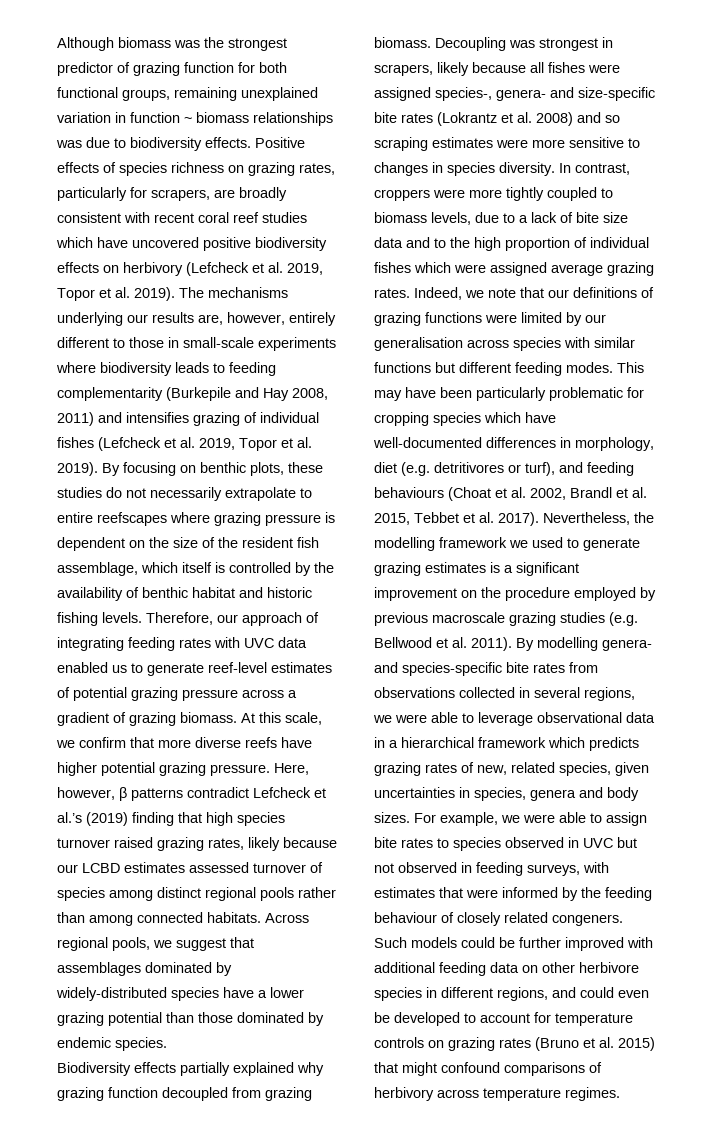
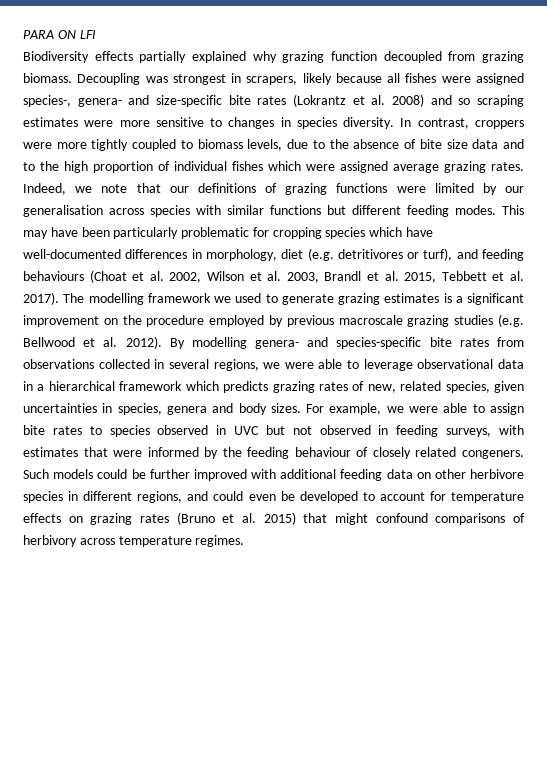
[57,37,287,51] [57,62,287,76] [57,87,318,101] [57,112,333,126] [56,137,305,151] [57,162,335,176] [57,187,287,201] [57,212,307,223] [56,237,327,251] [57,262,323,276] [57,287,288,301] [57,312,336,326] [57,337,336,351] [56,362,276,376] [57,387,328,401] [57,412,319,426] [57,437,312,451] [57,462,323,476] [57,487,312,501] [57,512,335,526] [57,537,319,551] [57,562,334,576] [57,587,312,601] [57,612,319,626] [57,637,307,651] [57,662,332,676] [57,687,297,701] [57,712,322,726] [56,737,312,748] [57,762,309,776] [57,787,326,801] [57,812,285,826] [57,837,337,851] [57,862,323,873] [57,887,336,901] [57,912,309,926] [57,937,254,951] [57,962,232,976] [56,987,304,1001] [57,1012,324,1026] [57,1037,167,1051] Although biomass was the strongest predictor of grazing function for both functional groups, remaining unexplained variation in function ~ biomass relationships was due to biodiversity effects. Positive effects of species richness on grazing rates, particularly for scrapers, are broadly consistent with recent coral reef studies which have uncovered positive biodiversity effects on herbivory (Lefcheck et al. 2019, Topor et al. 2019). The mechanisms underlying our results are, however, entirely different to those in small-scale experiments where biodiversity leads to feeding complementarity (Burkepile and Hay 2008, 2011) and intensifies grazing of individual fishes (Lefcheck et al. 2019, Topor et al. 2019). By focusing on benthic plots, these studies do not necessarily extrapolate to entire reefscapes where grazing pressure is dependent on the size of the resident fish assemblage, which itself is controlled by the availability of benthic habitat and historic fishing levels. Therefore, our approach of integrating feeding rates with UVC data enabled us to generate reef-level estimates of potential grazing pressure across a gradient of grazing biomass. At this scale, we confirm that more diverse reefs have higher potential grazing pressure. Here, however, β patterns contradict Lefcheck et al.’s (2019) finding that high species turnover raised grazing rates, likely because our LCBD estimates assessed turnover of species among distinct regional pools rather than among connected habitats. Across regional pools, we suggest that assemblages dominated by widely-distributed species have a lower grazing potential than those dominated by endemic species. -> [23,30,96,39] PARA ON LFI
[519,212,557,223] a lack -> [329,139,400,149] the absence
(566, 494) none -> [206,271,319,283] Wilson et al. 2003,
[414,512,459,523] Tebbet -> [441,271,487,281] Tebbett
[543,512,654,525] Nevertheless, the -> [63,293,85,303] The
[471,637,512,651] 2011). -> [125,336,162,349] 2012).
[374,1037,424,1048] controls -> [23,513,61,523] effects

